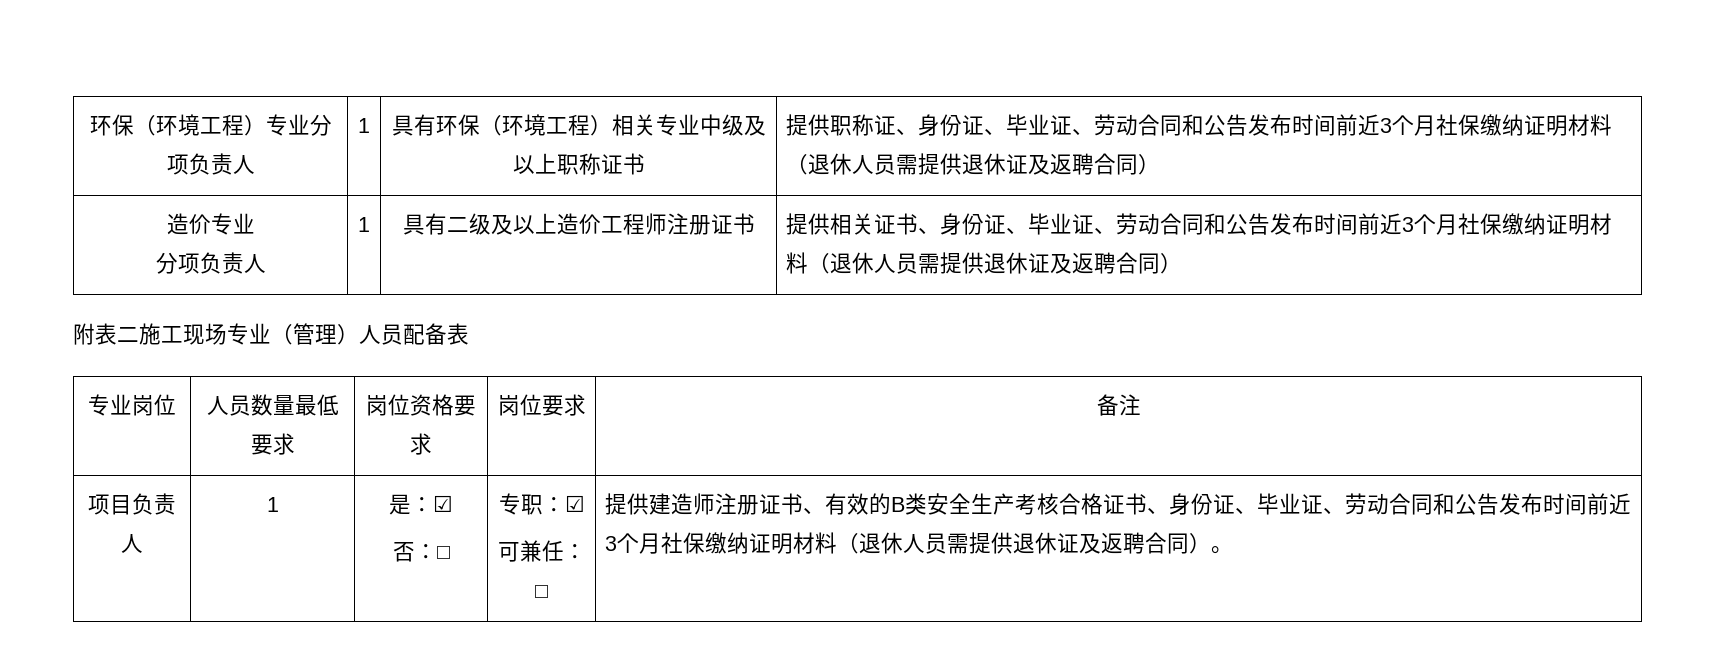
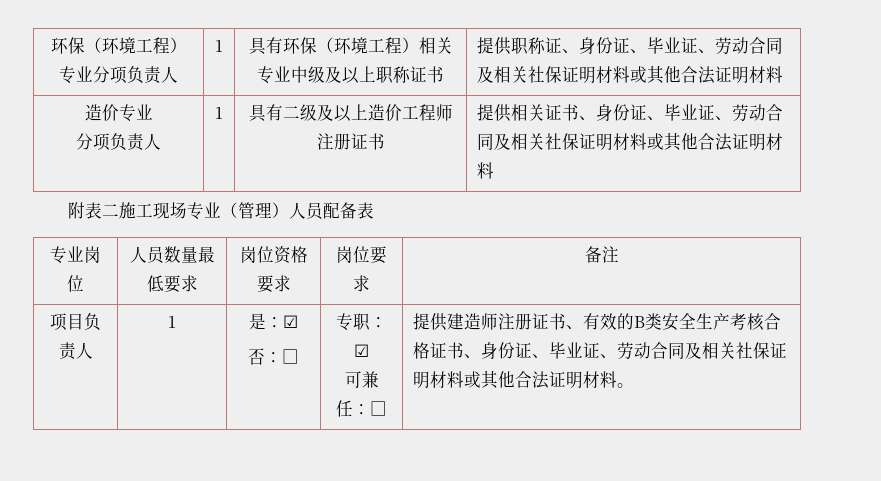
[1182,114,1613,136] [786,153,1161,175] 和公告发布时间前近3个月社保缴纳证明材料（退休人员需提供退休证及返聘合同） -> [476,66,783,84] 及相关社保证明材料或其他合法证明材料
[1204,213,1613,235] [786,252,1183,274] 和公告发布时间前近3个月社保缴纳证明材料（退休人员需提供退休证及返聘合同） -> [493,133,783,151] [476,162,494,179] 及相关社保证明材料或其他合法证明材料
[1433,493,1632,515] [605,532,1212,554] 和公告发布时间前近3个月社保缴纳证明材料（退休人员需提供退休证及返聘合同） -> [684,342,787,359] [412,371,617,389] 及相关社保证明材料或其他合法证明材料

